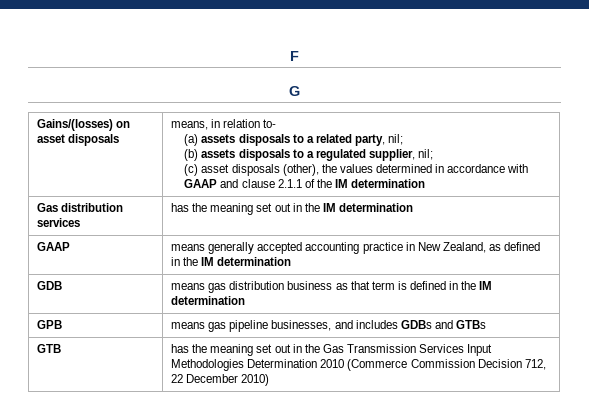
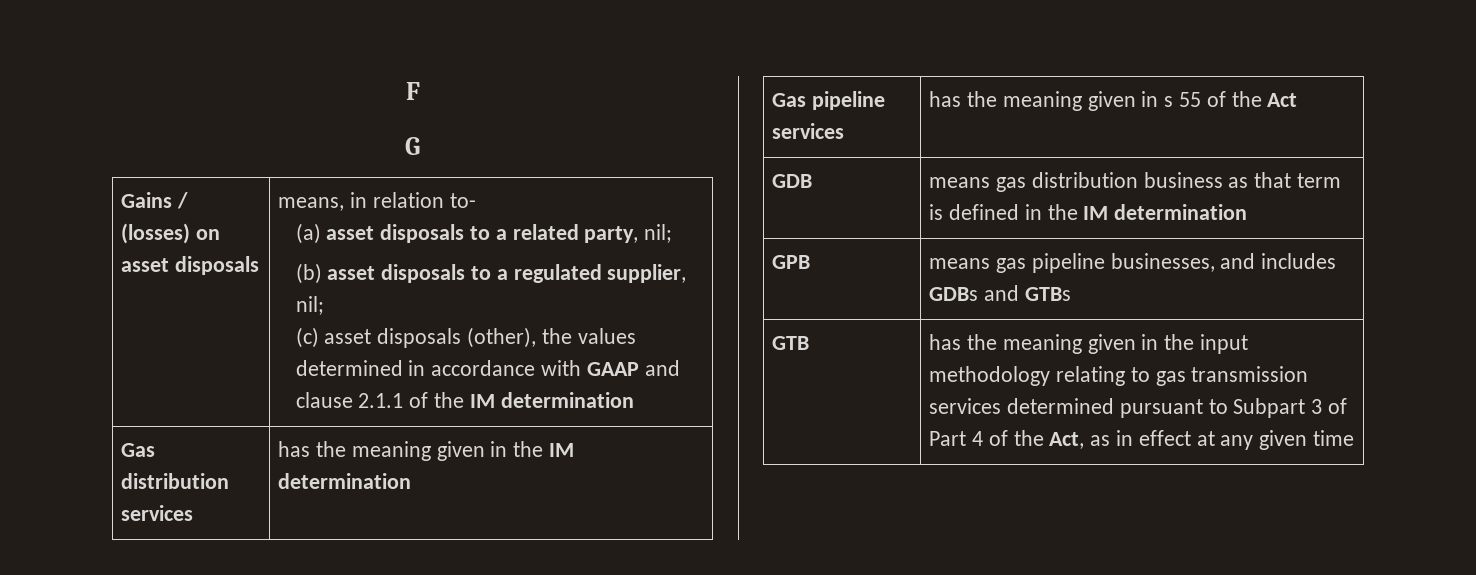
[37,119,114,131] Gains/(losses) -> [121,192,189,209] [121,223,191,244] Gains / (losses)
[201,134,236,143] assets -> [326,226,375,240] asset
[201,149,236,158] assets -> [327,266,376,280] asset
[256,203,413,212] [37,242,71,251] [171,242,541,254] [171,257,292,266] set out in the IM determination // GAAP | means generally accepted accounting practice in New Zealand, as defined in the IM determination -> [436,441,575,461] [278,473,412,489] [772,91,886,110] [772,123,845,139] [929,91,1298,111] given in the IM determination // Gas pipeline services | has the meaning given in s 55 of the Act
[256,344,493,356] [171,359,546,371] [171,374,270,386] set out in the Gas Transmission Services Input Methodologies Determination 2010 (Commerce Commission Decision 712, 22 December 2010) -> [1087,334,1249,354] [929,366,1309,386] [929,398,1348,418] [929,430,1355,450] given in the input methodology relating to gas transmission services determined pursuant to Subpart 3 of Part 4 of the Act, as in effect at any given time

